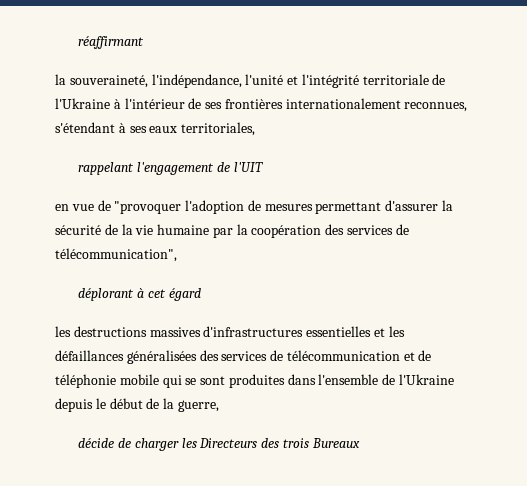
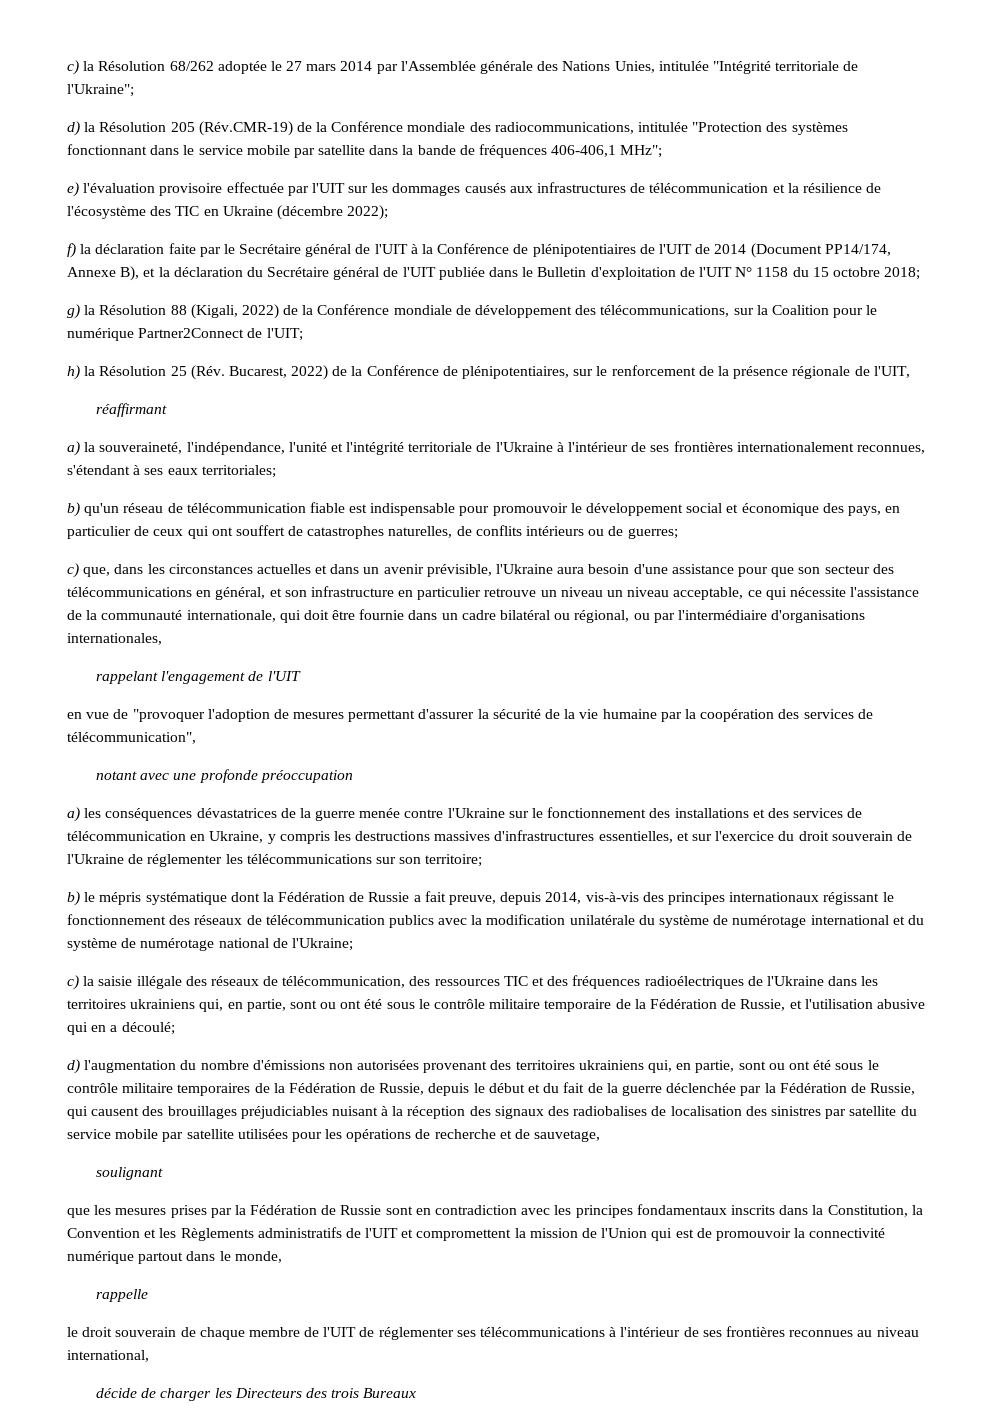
(78, 42) none -> [67,60,859,75] [67,84,134,97] [67,121,848,136] [67,144,663,158] [67,182,882,197] [67,205,389,220] [67,243,891,258] [67,266,921,281] [67,304,878,319] [67,328,303,341] [67,365,910,380] c) la Résolution 68/262 adoptée le 27 mars 2014 par l'Assemblée générale des Nations Unies, intitulée "Intégrité territoriale de l'Ukraine"; // d) la Résolution 205 (Rév.CMR-19) de la Conférence mondiale des radiocommunications, intitulée "Protection des systèmes fonctionnant dans le service mobile par satellite dans la bande de fréquences 406-406,1 MHz"; // e) l'évaluation provisoire effectuée par l'UIT sur les dommages causés aux infrastructures de télécommunication et la résilience de l'écosystème des TIC en Ukraine (décembre 2022); // f) la déclaration faite par le Secrétaire général de l'UIT à la Conférence de plénipotentiaires de l'UIT de 2014 (Document PP14/174, Annexe B), et la déclaration du Secrétaire général de l'UIT publiée dans le Bulletin d'exploitation de l'UIT N° 1158 du 15 octobre 2018; // g) la Résolution 88 (Kigali, 2022) de la Conférence mondiale de développement des télécommunications, sur la Coalition pour le numérique Partner2Connect de l'UIT; // h) la Résolution 25 (Rév. Bucarest, 2022) de la Conférence de plénipotentiaires, sur le renforcement de la présence régionale de l'UIT, //
(145, 42) none -> [67,441,80,456] a)
[181,122,256,136] territoriales, -> [201,465,276,478] [67,502,901,517] [67,525,678,539] [67,563,894,578] [67,586,920,600] [67,609,866,623] [67,633,162,645] territoriales; // b) qu'un réseau de télécommunication fiable est indispensable pour promouvoir le développement social et économique des pays, en particulier de ceux qui ont souffert de catastrophes naturelles, de conflits intérieurs ou de guerres; // c) que, dans les circonstances actuelles et dans un avenir prévisible, l'Ukraine aura besoin d'une assistance pour que son secteur des télécommunications en général, et son infrastructure en particulier retrouve un niveau un niveau acceptable, ce qui nécessite l'assistance de la communauté internationale, qui doit être fournie dans un cadre bilatéral ou régional, ou par l'intermédiaire d'organisations internationales,
[78,288,201,301] [55,326,405,337] [55,350,432,364] [55,374,455,388] [55,398,219,412] déplorant à cet égard // les destructions massives d'infrastructures essentielles et les défaillances généralisées des services de télécommunication et de téléphonie mobile qui se sont produites dans l'ensemble de l'Ukraine depuis le début de la guerre, -> [96,769,353,783] [67,807,863,822] [67,830,912,844] [67,854,483,867] [67,891,894,906] [67,914,924,928] [67,938,353,951] [67,975,879,990] [67,999,925,1012] [67,1022,175,1035] [67,1059,879,1074] [67,1082,916,1096] [67,1106,917,1119] [67,1129,601,1142] [96,1167,164,1180] [67,1204,923,1218] [67,1227,886,1241] [67,1251,282,1264] [96,1289,149,1302] [67,1326,919,1340] [67,1350,149,1362] notant avec une profonde préoccupation // a) les conséquences dévastatrices de la guerre menée contre l'Ukraine sur le fonctionnement des installations et des services de télécommunication en Ukraine, y compris les destructions massives d'infrastructures essentielles, et sur l'exercice du droit souverain de l'Ukraine de réglementer les télécommunications sur son territoire; // b) le mépris systématique dont la Fédération de Russie a fait preuve, depuis 2014, vis-à-vis des principes internationaux régissant le fonctionnement des réseaux de télécommunication publics avec la modification unilatérale du système de numérotage international et du système de numérotage national de l'Ukraine; // c) la saisie illégale des réseaux de télécommunication, des ressources TIC et des fréquences radioélectriques de l'Ukraine dans les territoires ukrainiens qui, en partie, sont ou ont été sous le contrôle militaire temporaire de la Fédération de Russie, et l'utilisation abusive qui en a découlé; // d) l'augmentation du nombre d'émissions non autorisées provenant des territoires ukrainiens qui, en partie, sont ou ont été sous le contrôle militaire temporaires de la Fédération de Russie, depuis le début et du fait de la guerre déclenchée par la Fédération de Russie, qui causent des brouillages préjudiciables nuisant à la réception des signaux des radiobalises de localisation des sinistres par satellite du service mobile par satellite utilisées pour les opérations de recherche et de sauvetage, // soulignant // que les mesures prises par la Fédération de Russie sont en contradiction avec les principes fondamentaux inscrits dans la Constitution, la Convention et les Règlements administratifs de l'UIT et compromettent la mission de l'Union qui est de promouvoir la connectivité numérique partout dans le monde, // rappelle // le droit souverain de chaque membre de l'UIT de réglementer ses télécommunications à l'intérieur de ses frontières reconnues au niveau international,

